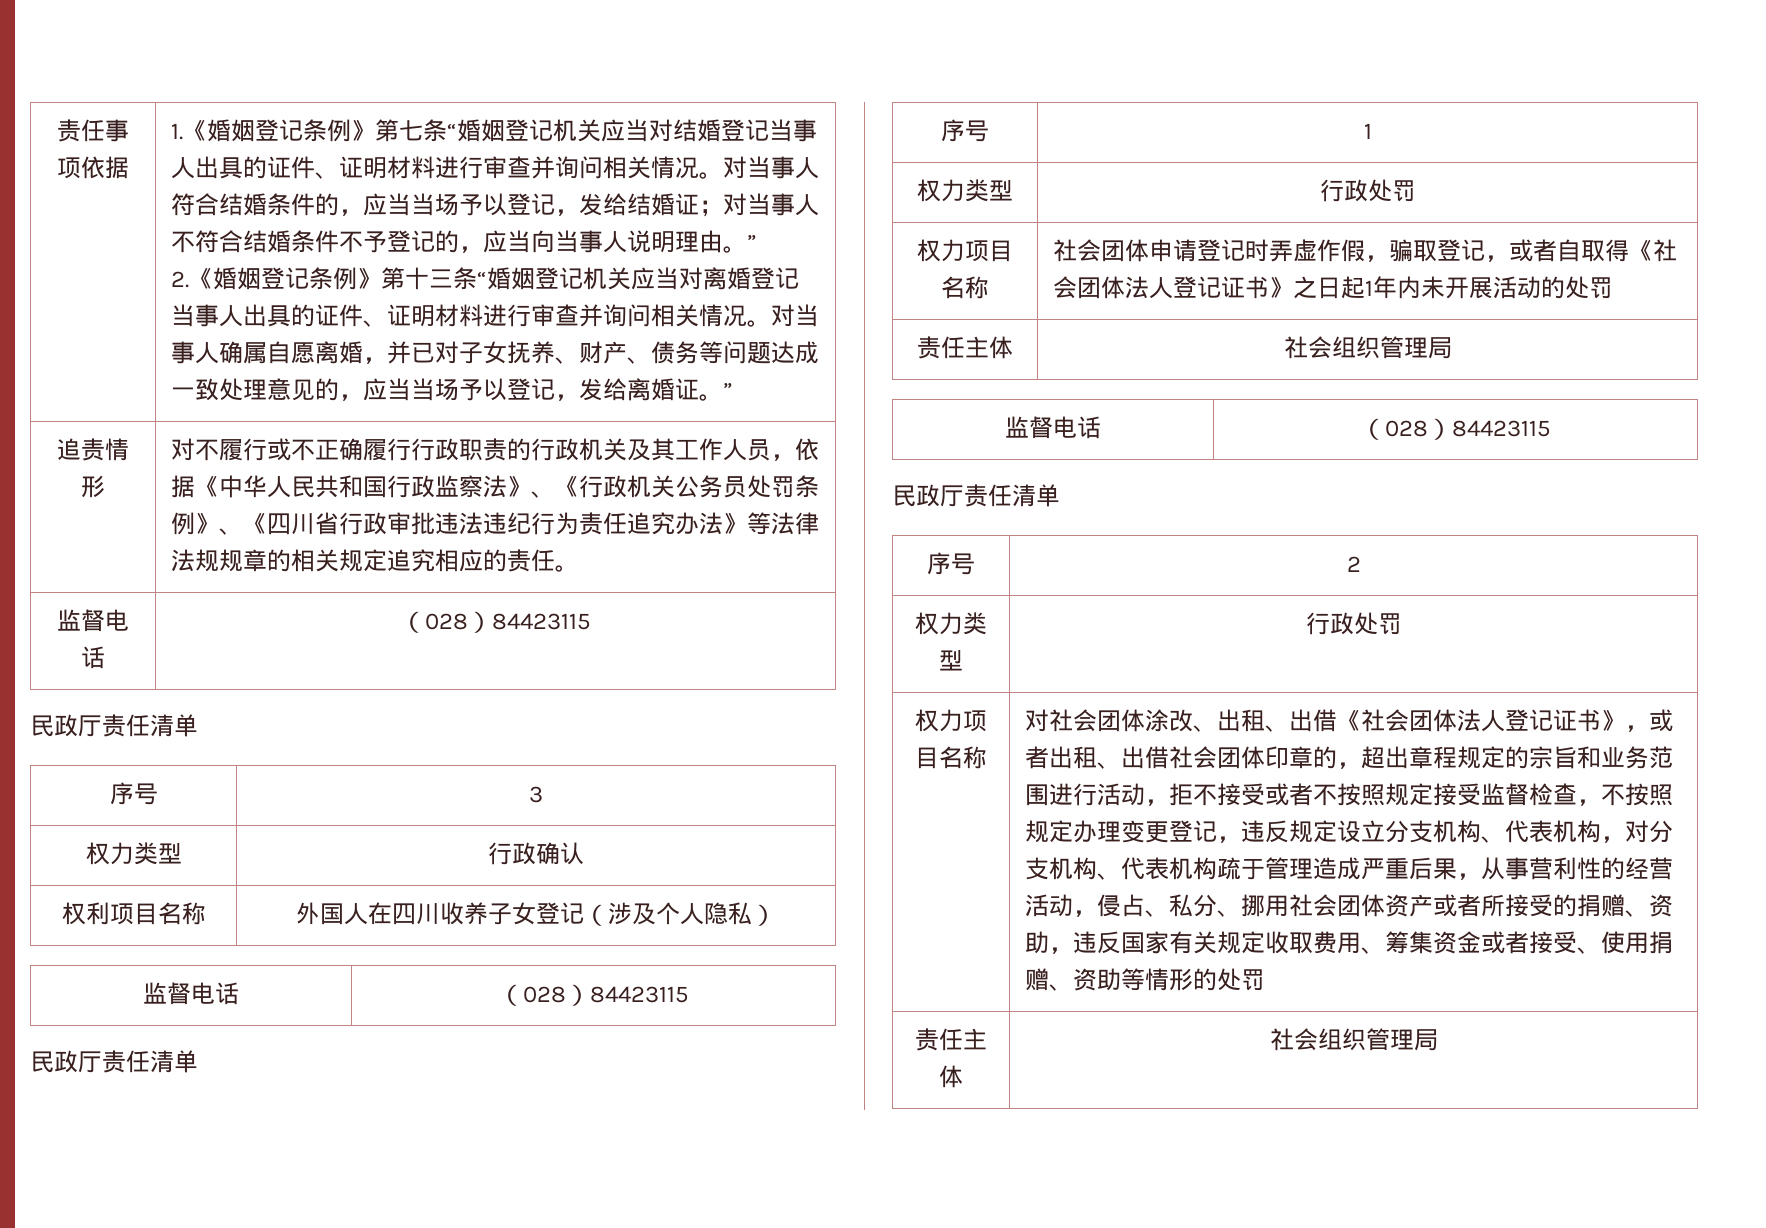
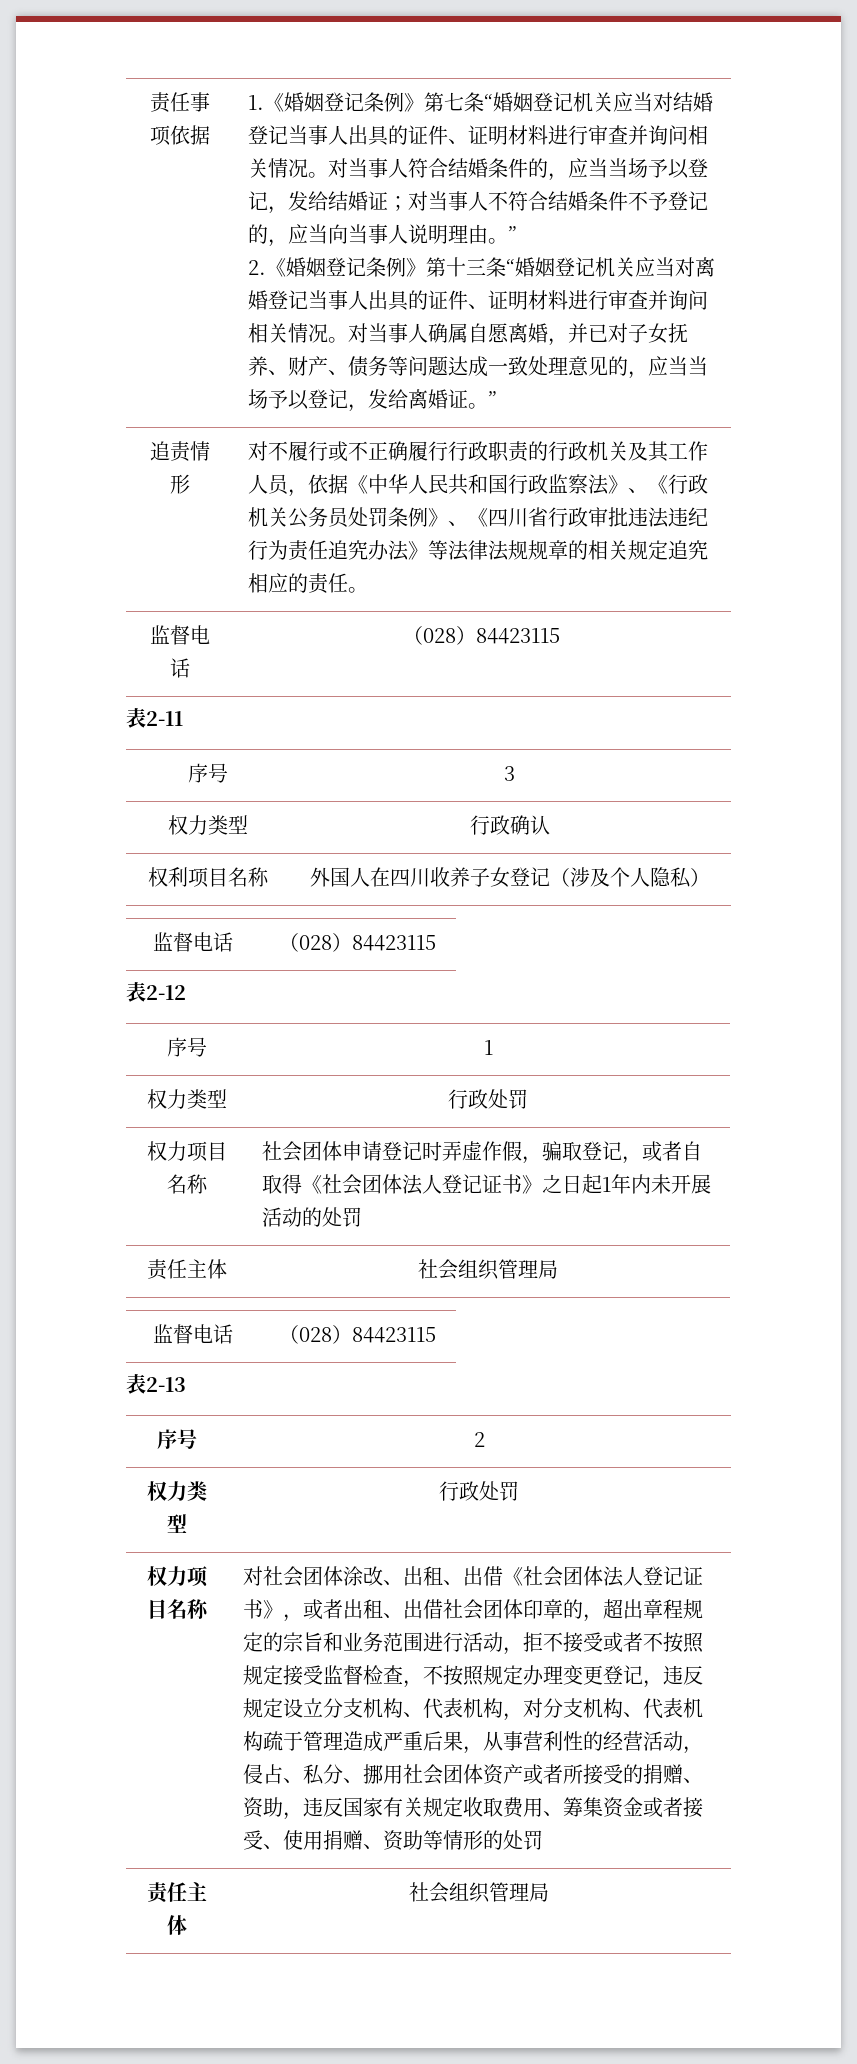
[30,714,198,737] 民政厅责任清单 -> [126,708,183,728] 表2-11
[30,1050,198,1073] 民政厅责任清单 -> [126,982,186,1002] 表2-12
[892,484,1060,507] 民政厅责任清单 -> [126,1374,186,1394] 表2-13

